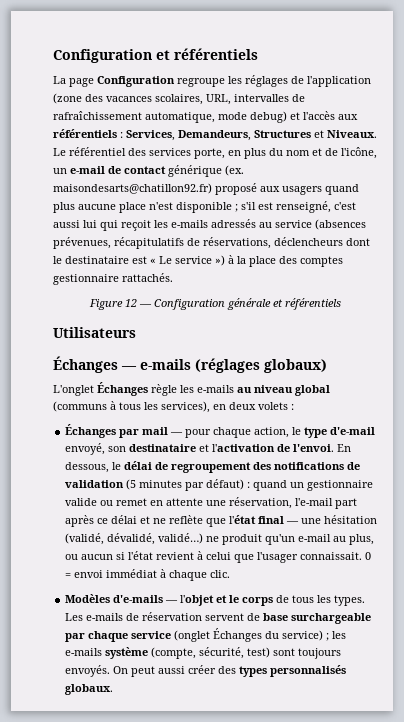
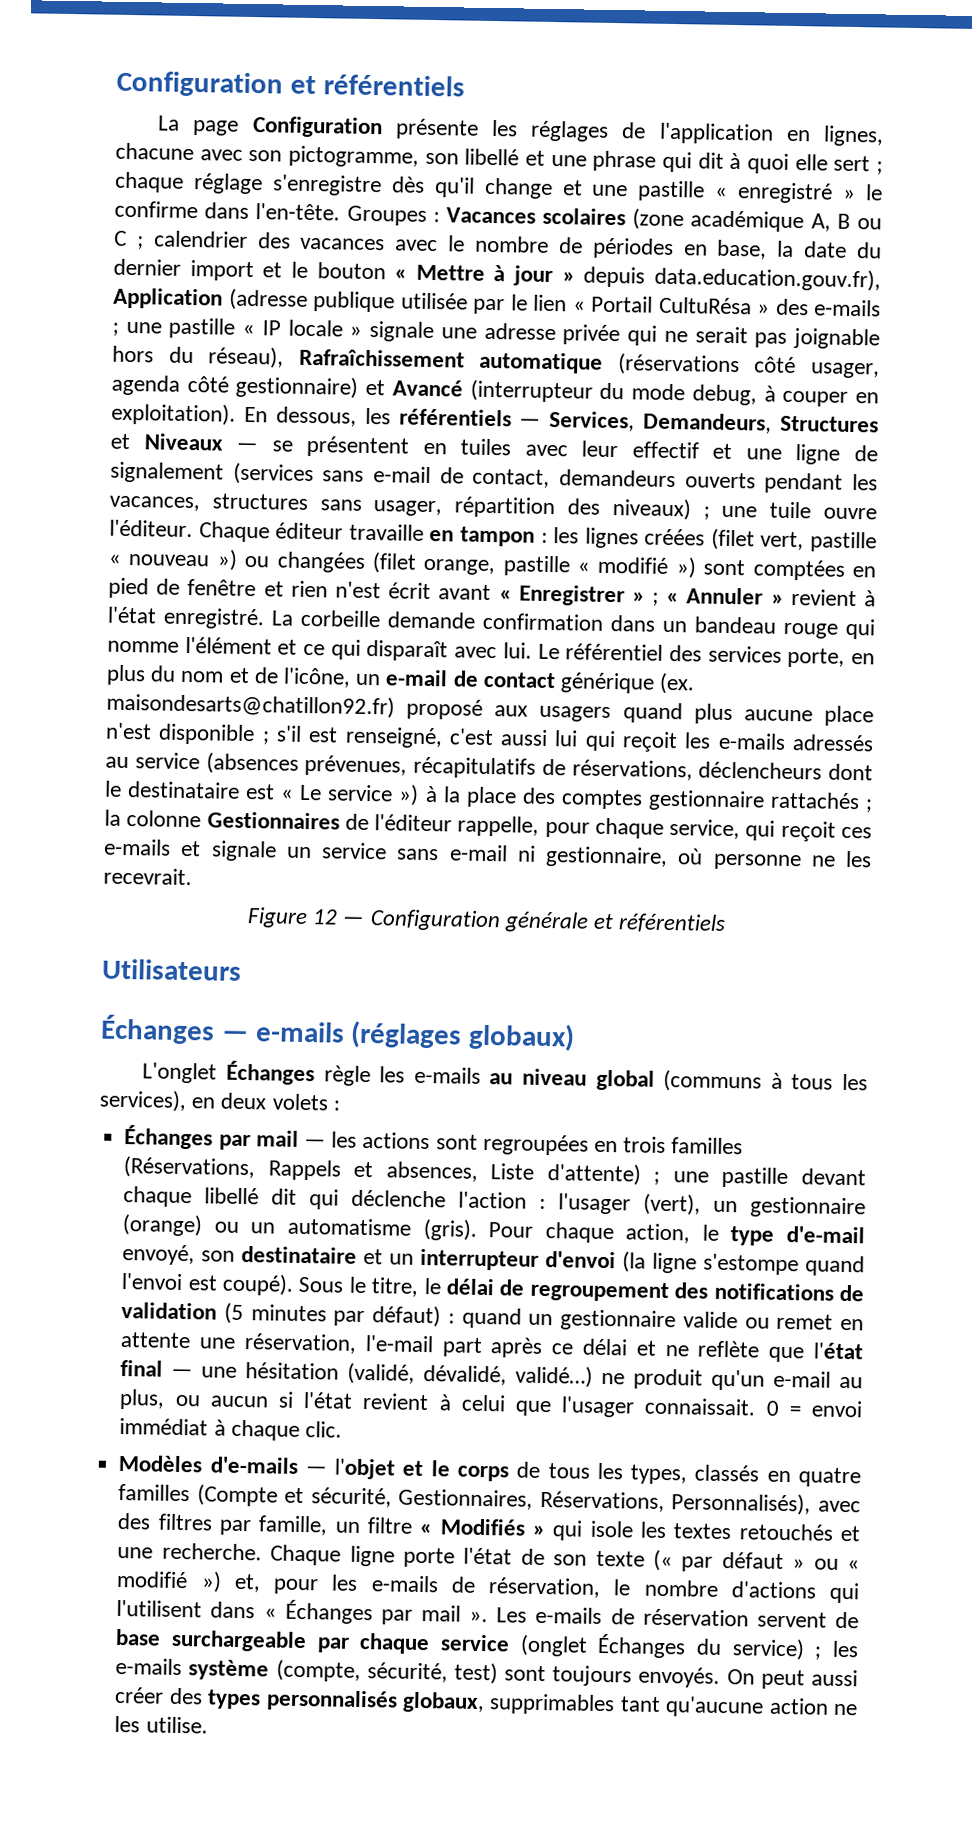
[177,78,225,87] regroupe -> [394,118,479,140] présente
[53,93,305,105] [53,111,358,123] [53,129,377,141] (zone des vacances scolaires, URL, intervalles de rafraîchissement automatique, mode debug) et l'accès aux référentiels : Services, Demandeurs, Structures et Niveaux. -> [785,125,884,147] [115,142,883,175] [114,171,883,204] [114,200,882,233] [114,230,882,260] [113,258,881,292] [113,287,881,317] [112,317,880,350] [112,345,880,379] [111,374,880,407] [111,402,879,434] [110,433,879,465] [110,461,878,494] [109,493,877,521] [109,519,877,553] [108,549,876,581] [108,577,876,607] [107,606,875,640] [107,636,532,662] en lignes, chacune avec son pictogramme, son libellé et une phrase qui dit à quoi elle sert ; chaque réglage s'enregistre dès qu'il change et une pastille « enregistré » le confirme dans l'en-tête. Groupes : Vacances scolaires (zone académique A, B ou C ; calendrier des vacances avec le nombre de périodes en base, la date du dernier import et le bouton « Mettre à jour » depuis data.education.gouv.fr), Application (adresse publique utilisée par le lien « Portail CultuRésa » des e-mails ; une pastille « IP locale » signale une adresse privée qui ne serait pas joignable hors du réseau), Rafraîchissement automatique (réservations côté usager, agenda côté gestionnaire) et Avancé (interrupteur du mode debug, à couper en exploitation). En dessous, les référentiels — Services, Demandeurs, Structures et Niveaux — se présentent en tuiles avec leur effectif et une ligne de signalement (services sans e-mail de contact, demandeurs ouverts pendant les vacances, structures sans usager, répartition des niveaux) ; une tuile ouvre l'éditeur. Chaque éditeur travaille en tampon : les lignes créées (filet vert, pastille « nouveau ») ou changées (filet orange, pastille « modifié ») sont comptées en pied de fenêtre et rien n'est écrit avant « Enregistrer » ; « Annuler » revient à l'état enregistré. La corbeille demande confirmation dans un bandeau rouge qui nomme l'élément et ce qui disparaît avec lui.
[122,273,173,282] rattachés. -> [769,791,873,813] [104,809,872,842] [103,838,872,871] [103,867,192,886] rattachés ; la colonne Gestionnaires de l'éditeur rappelle, pour chaque service, qui reçoit ces e-mails et signale un service sans e-mail ni gestionnaire, où personne ne les recevrait.
[185,429,212,438] pour -> [331,1131,744,1156] [123,1156,867,1189] [123,1186,867,1219] [122,1214,534,1241] les actions sont regroupées en trois familles (Réservations, Rappels et absences, Liste d'attente) ; une pastille devant chaque libellé dit qui déclenche l'action : l'usager (vert), un gestionnaire (orange) ou un automatisme (gris). Pour
[212,444,352,452] [65,462,110,473] l'activation de l'envoi. En dessous, -> [389,1248,866,1277] [121,1273,420,1297] un interrupteur d'envoi (la ligne s'estompe quand l'envoi est coupé). Sous le titre,
[334,595,366,606] types. -> [630,1464,861,1488] [118,1483,861,1516] [117,1512,860,1542] [117,1542,860,1572] [116,1570,860,1604] [116,1599,489,1625] types, classés en quatre familles (Compte et sécurité, Gestionnaires, Réservations, Personnalisés), avec des filtres par famille, un filtre « Modifiés » qui isole les textes retouchés et une recherche. Chaque ligne porte l'état de son texte (« par défaut » ou « modifié ») et, pour les e-mails de réservation, le nombre d'actions qui l'utilisent dans « Échanges par mail ».
[65,684,114,695] globaux. -> [401,1691,859,1718] [114,1715,208,1734] globaux, supprimables tant qu'aucune action ne les utilise.

